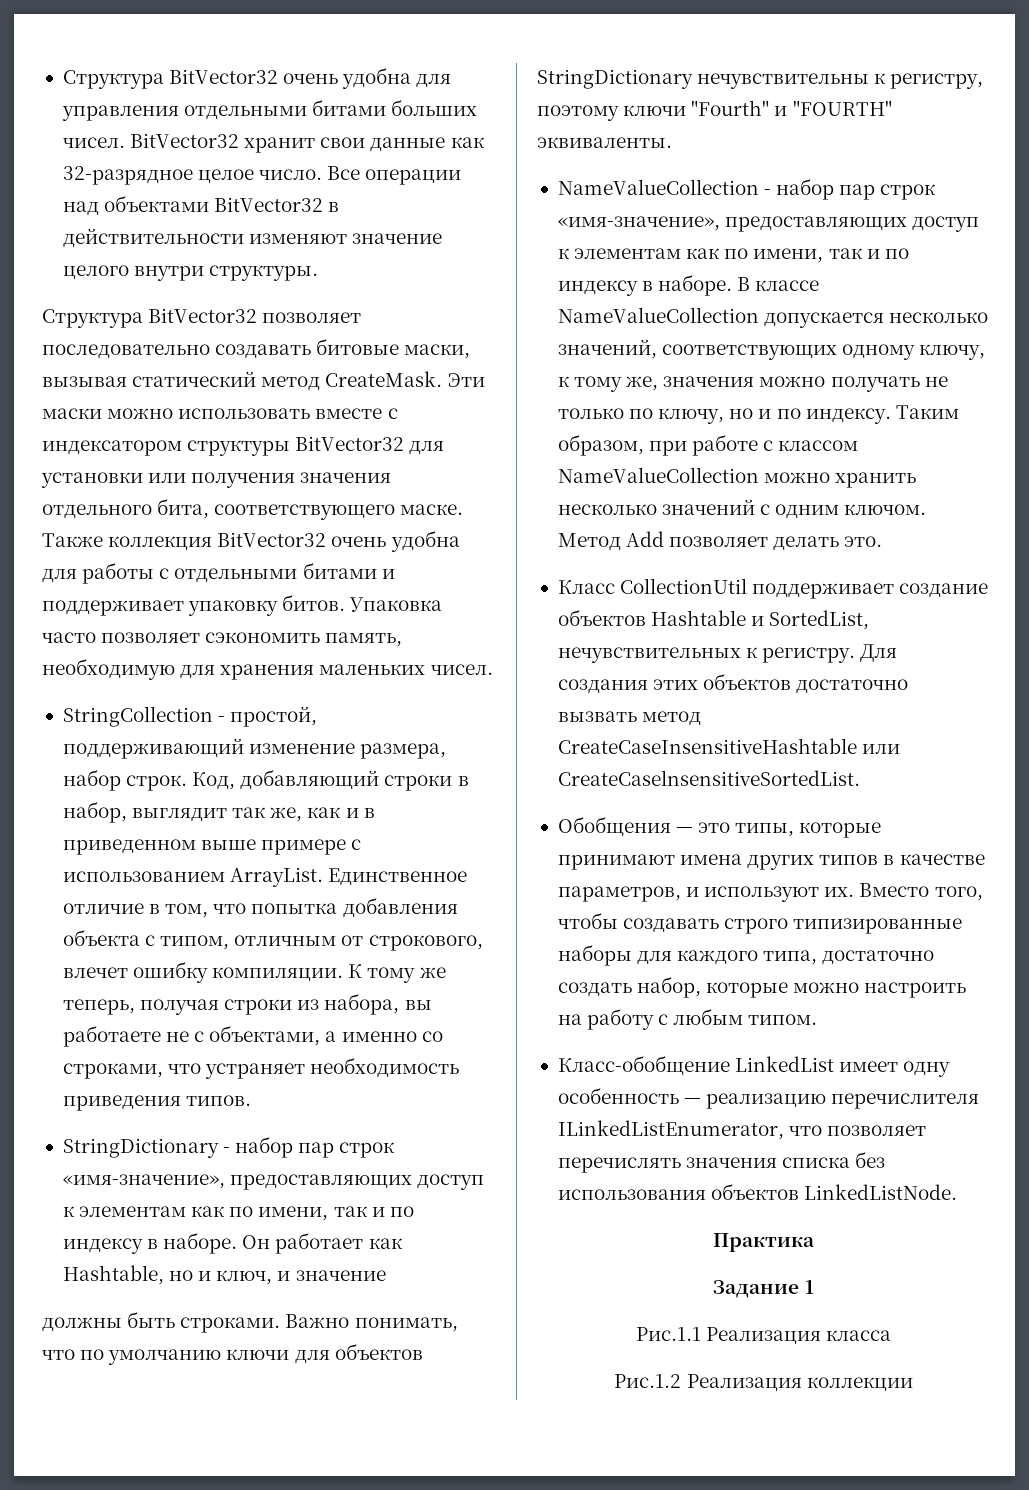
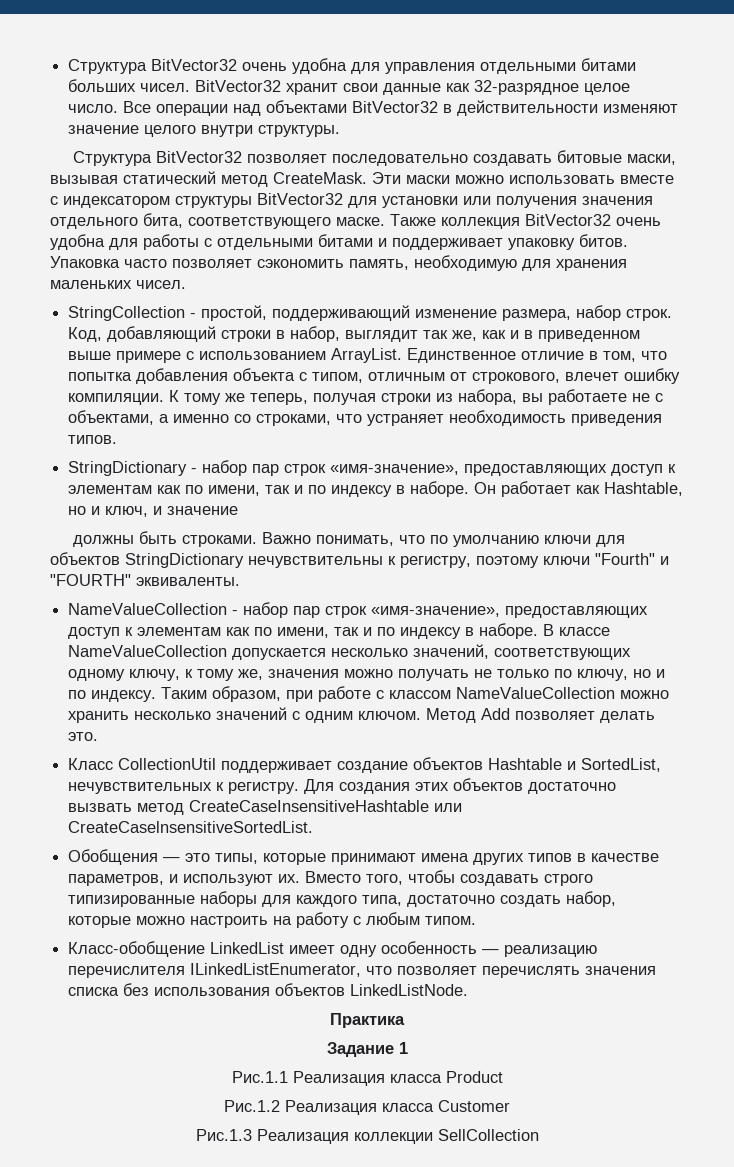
(892, 1335) none -> [445,1071,503,1083] Product
[806,1377,913,1392] коллекции -> [382,1100,510,1112] [195,1129,539,1144] класса Customer // Рис.1.3 Реализация коллекции SellCollection

